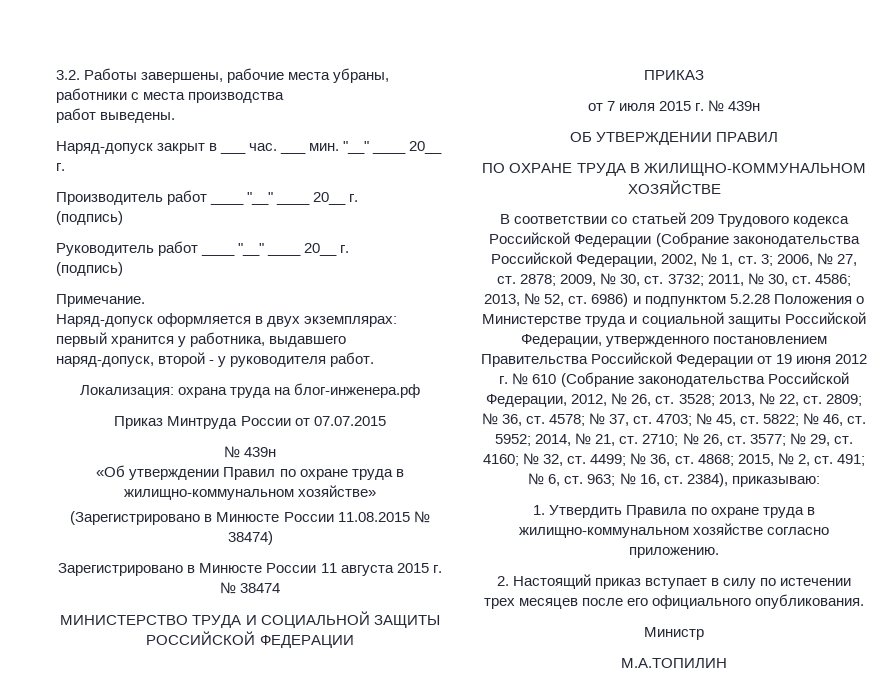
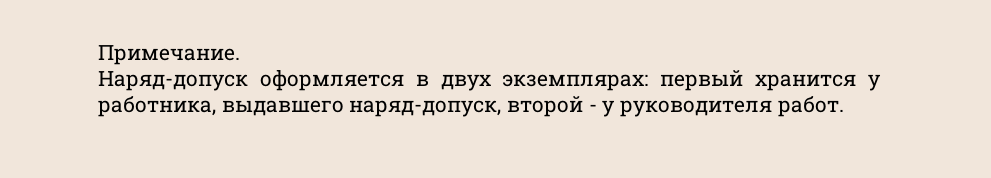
[56,68,390,83] [56,88,285,103] [56,108,176,123] [56,141,218,154] [220,151,247,154] [249,143,278,151] [280,151,307,154] [309,141,443,154] [56,163,65,171] [56,190,359,205] [56,211,123,225] [56,241,350,256] [56,262,123,276] 3.2. Работы завершены, рабочие места убраны, работники с места производства // работ выведены. // Наряд-допуск закрыт в ___ час. ___ мин. "__" ____ 20__ г. // Производитель работ ____ "__" ____ 20__ г. // (подпись) // Руководитель работ ____ "__" ____ 20__ г. // (подпись) // -> (98, 55) none
[79,383,421,398] [114,416,386,429] [223,446,277,458] [96,465,404,480] [123,485,377,500] [70,511,430,525] [227,531,273,545] [58,563,442,576] [219,582,281,594] [60,611,440,628] [146,631,354,648] [644,70,704,80] [587,100,761,112] [569,132,779,145] [482,163,866,176] [627,180,721,194] [500,212,849,227] [489,232,860,247] [491,252,857,267] [497,273,851,286] [484,293,864,307] [482,312,866,327] [520,334,828,347] [480,352,868,367] [499,372,849,387] [486,393,862,407] [481,413,867,426] [495,433,853,446] [483,453,865,466] [528,473,820,487] [533,505,815,518] [518,523,830,538] [629,547,719,558] [496,574,852,589] [483,594,865,609] [644,627,704,640] [621,658,727,668] // Локализация: охрана труда на блог-инженера.рф // Приказ Минтруда России от 07.07.2015 // № 439н // «Об утверждении Правил по охране труда в жилищно-коммунальном хозяйстве» // (Зарегистрировано в Минюсте России 11.08.2015 № 38474) // Зарегистрировано в Минюсте России 11 августа 2015 г. № 38474 // МИНИСТЕРСТВО ТРУДА И СОЦИАЛЬНОЙ ЗАЩИТЫ РОССИЙСКОЙ ФЕДЕРАЦИИ // ПРИКАЗ // от 7 июля 2015 г. № 439н // ОБ УТВЕРЖДЕНИИ ПРАВИЛ // ПО ОХРАНЕ ТРУДА В ЖИЛИЩНО-КОММУНАЛЬНОМ ХОЗЯЙСТВЕ // В соответствии со статьей 209 Трудового кодекса Российской Федерации (Собрание законодательства Российской Федерации, 2002, № 1, ст. 3; 2006, № 27, ст. 2878; 2009, № 30, ст. 3732; 2011, № 30, ст. 4586; 2013, № 52, ст. 6986) и подпунктом 5.2.28 Положения о Министерстве труда и социальной защиты Российской Федерации, утвержденного постановлением Правительства Российской Федерации от 19 июня 2012 г. № 610 (Собрание законодательства Российской Федерации, 2012, № 26, ст. 3528; 2013, № 22, ст. 2809; № 36, ст. 4578; № 37, ст. 4703; № 45, ст. 5822; № 46, ст. 5952; 2014, № 21, ст. 2710; № 26, ст. 3577; № 29, ст. 4160; № 32, ст. 4499; № 36, ст. 4868; 2015, № 2, ст. 491; № 6, ст. 963; № 16, ст. 2384), приказываю: // 1. Утвердить Правила по охране труда в жилищно-коммунальном хозяйстве согласно приложению. // 2. Настоящий приказ вступает в силу по истечении трех месяцев после его официального опубликования. // Министр // М.А.ТОПИЛИН -> (844, 106) none

